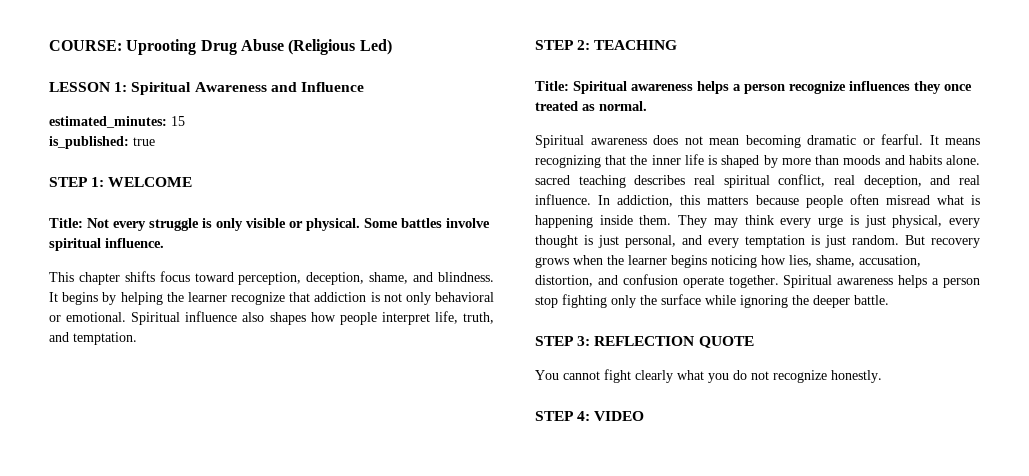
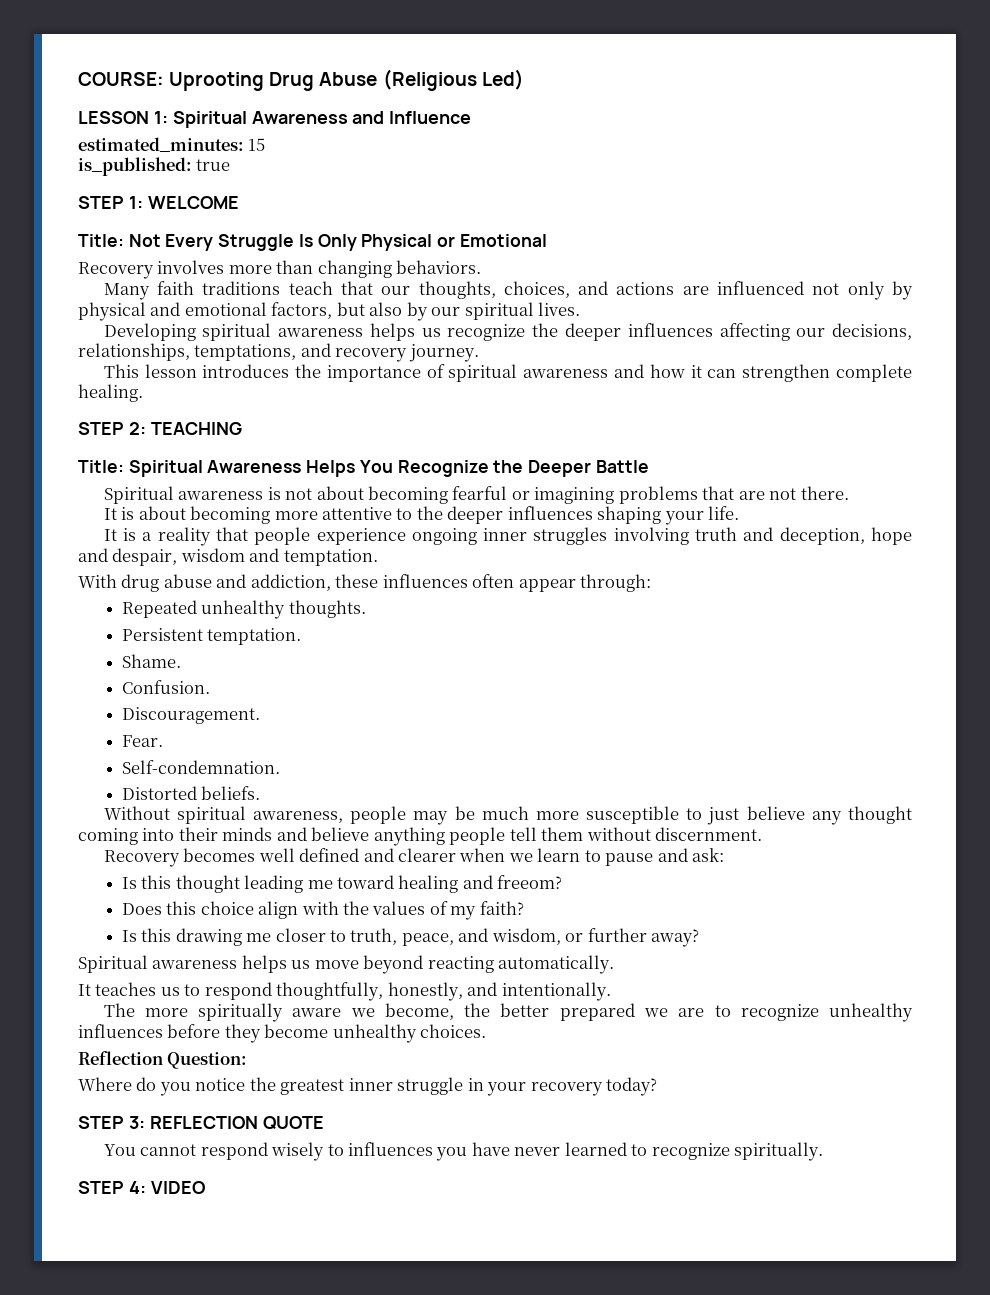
[113,218,490,231] [49,238,164,251] [49,271,495,285] [49,292,495,305] [49,311,495,325] [49,332,137,345] every struggle is only visible or physical. Some battles involve spiritual influence. // This chapter shifts focus toward perception, deception, shame, and blindness. It begins by helping the learner recognize that addiction is not only behavioral or emotional. Spiritual influence also shapes how people interpret life, truth, and temptation. -> [165,234,547,251] [78,260,482,279] [103,281,914,300] [78,302,581,321] [103,323,912,341] [78,343,479,362] [103,364,912,382] [78,384,143,402] Every Struggle Is Only Physical or Emotional // Recovery involves more than changing behaviors. // Many faith traditions teach that our thoughts, choices, and actions are influenced not only by physical and emotional factors, but also by our spiritual lives. // Developing spiritual awareness helps us recognize the deeper influences affecting our decisions, relationships, temptations, and recovery journey. // This lesson introduces the importance of spiritual awareness and how it can strengthen complete healing.
[631,81,972,94] [535,101,647,111] [535,134,980,148] [535,154,980,168] [535,174,980,188] [535,194,981,208] [535,215,980,228] [535,235,980,248] [535,255,921,268] [535,274,981,288] [535,294,889,308] awareness helps a person recognize influences they once treated as normal. // Spiritual awareness does not mean becoming dramatic or fearful. It means recognizing that the inner life is shaped by more than moods and habits alone. sacred teaching describes real spiritual conflict, real deception, and real influence. In addiction, this matters because people often misread what is happening inside them. They may think every urge is just physical, every thought is just personal, and every temptation is just random. But recovery grows when the learner begins noticing how lies, shame, accusation, distortion, and confusion operate together. Spiritual awareness helps a person stop fighting only the surface while ignoring the deeper battle. -> [207,460,649,477] [103,486,849,504] [103,506,740,525] [103,527,913,546] [78,548,378,566] [78,574,652,592] [121,600,366,619] [121,628,302,645] [121,654,181,668] [121,680,210,694] [121,707,260,724] [121,735,163,747] [121,760,280,774] [121,786,261,800] [103,806,913,825] [78,827,763,846] [103,848,725,867] [121,875,563,893] [121,901,524,920] [121,928,700,947] [78,955,615,974] [78,982,611,1001] [103,1003,913,1022] [78,1024,487,1043] [78,1051,248,1069] [78,1077,658,1096] Awareness Helps You Recognize the Deeper Battle // Spiritual awareness is not about becoming fearful or imagining problems that are not there. // It is about becoming more attentive to the deeper influences shaping your life. // It is a reality that people experience ongoing inner struggles involving truth and deception, hope and despair, wisdom and temptation. // With drug abuse and addiction, these influences often appear through: // Repeated unhealthy thoughts. // Persistent temptation. // Shame. // Confusion. // Discouragement. // Fear. // Self-condemnation. // Distorted beliefs. // Without spiritual awareness, people may be much more susceptible to just believe any thought coming into their minds and believe anything people tell them without discernment. // Recovery becomes well defined and clearer when we learn to pause and ask: // Is this thought leading me toward healing and freeom? // Does this choice align with the values of my faith? // Is this drawing me closer to truth, peace, and wisdom, or further away? // Spiritual awareness helps us move beyond reacting automatically. // It teaches us to respond thoughtfully, honestly, and intentionally. // The more spiritually aware we become, the better prepared we are to recognize unhealthy influences before they become unhealthy choices. // Reflection Question: // Where do you notice the greatest inner struggle in your recovery today?
[604,369,882,383] fight clearly what you do not recognize honestly. -> [200,1142,824,1161] respond wisely to influences you have never learned to recognize spiritually.

